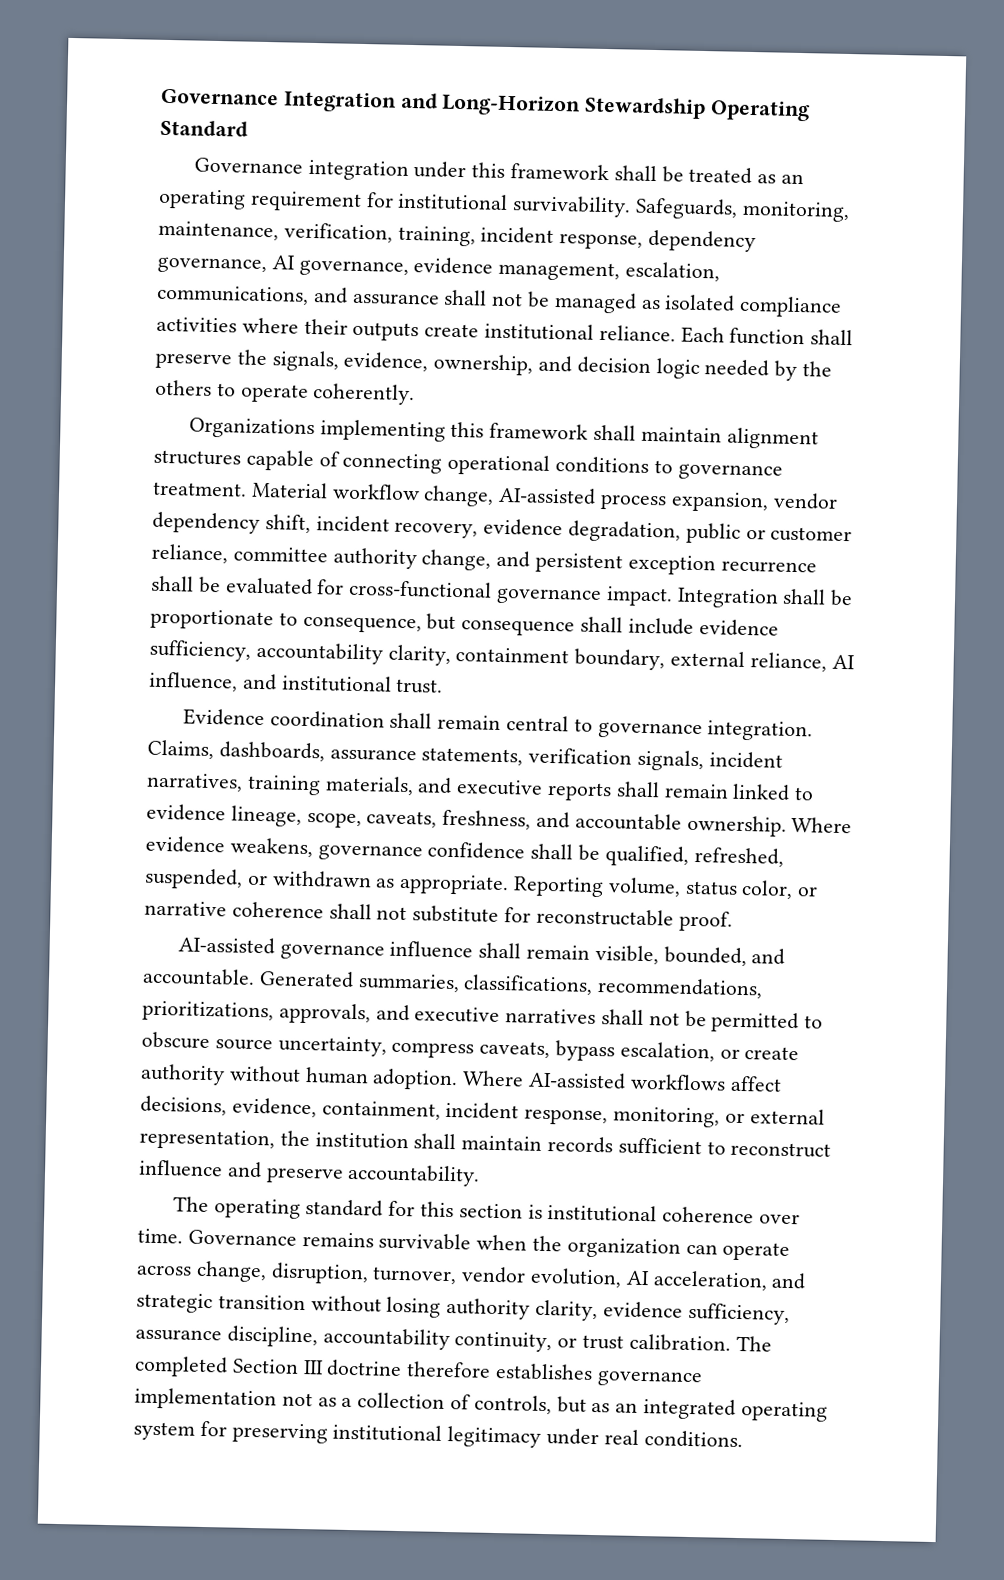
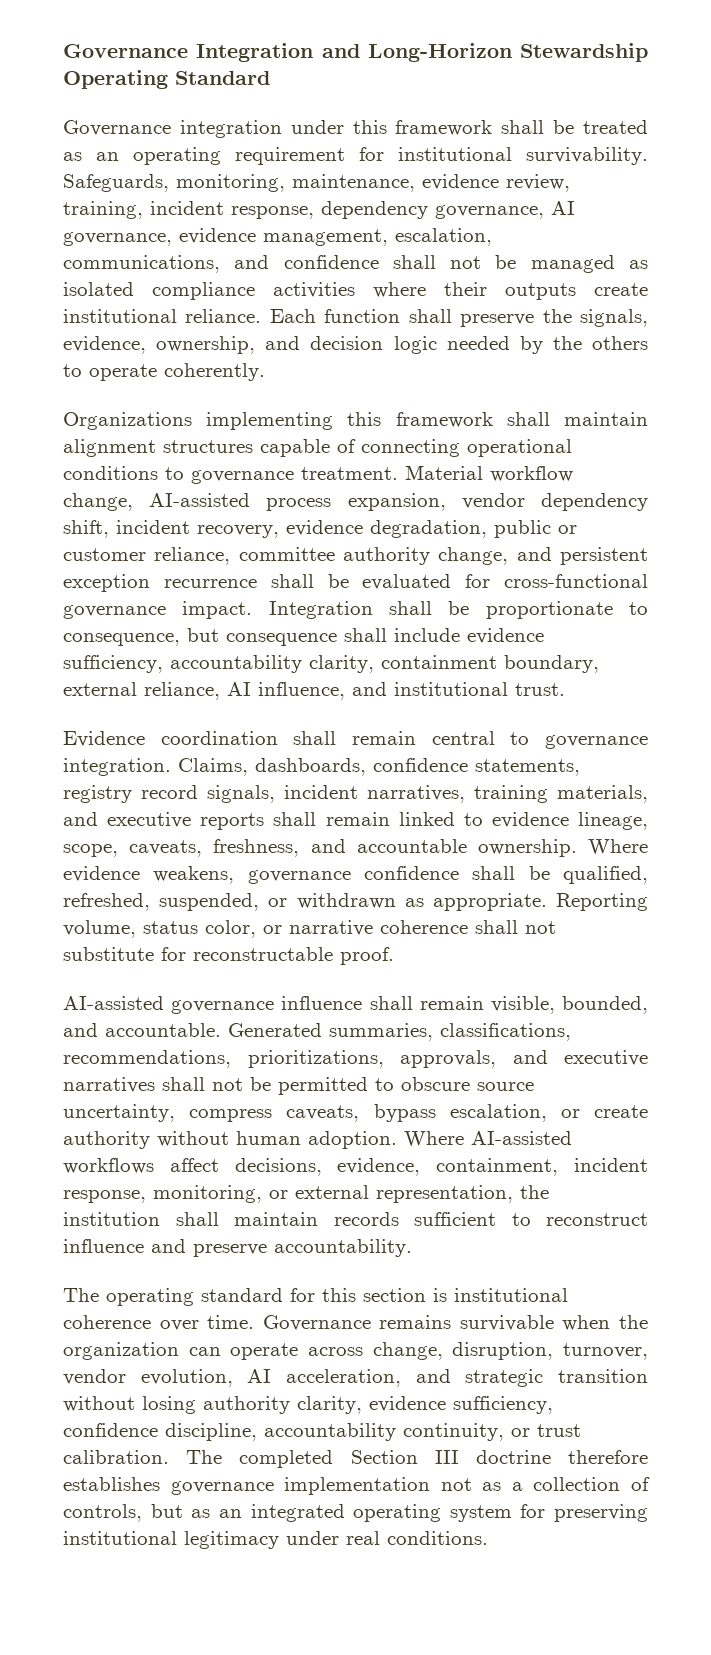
[283,222,393,243] verification, -> [422,174,570,192] evidence review,
[351,292,440,306] assurance -> [283,255,379,269] confidence
[329,747,633,766] assurance statements, verification -> [373,758,580,776] [63,785,198,803] confidence statements, registry record
[135,1328,222,1342] assurance -> [63,1423,158,1437] confidence

